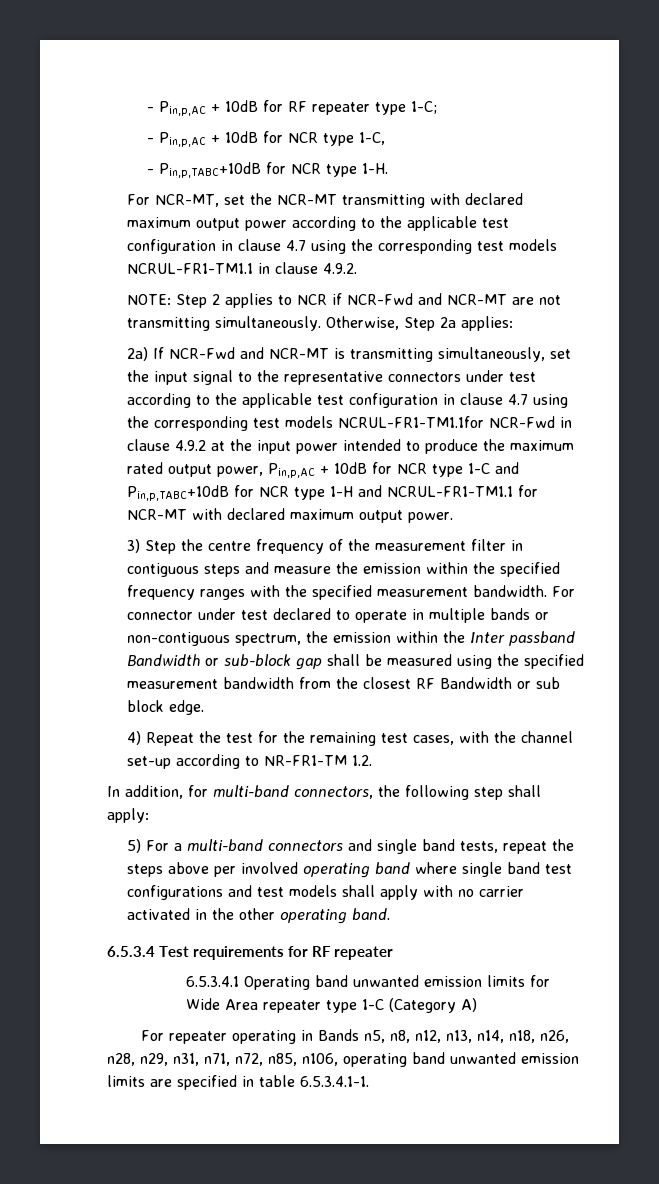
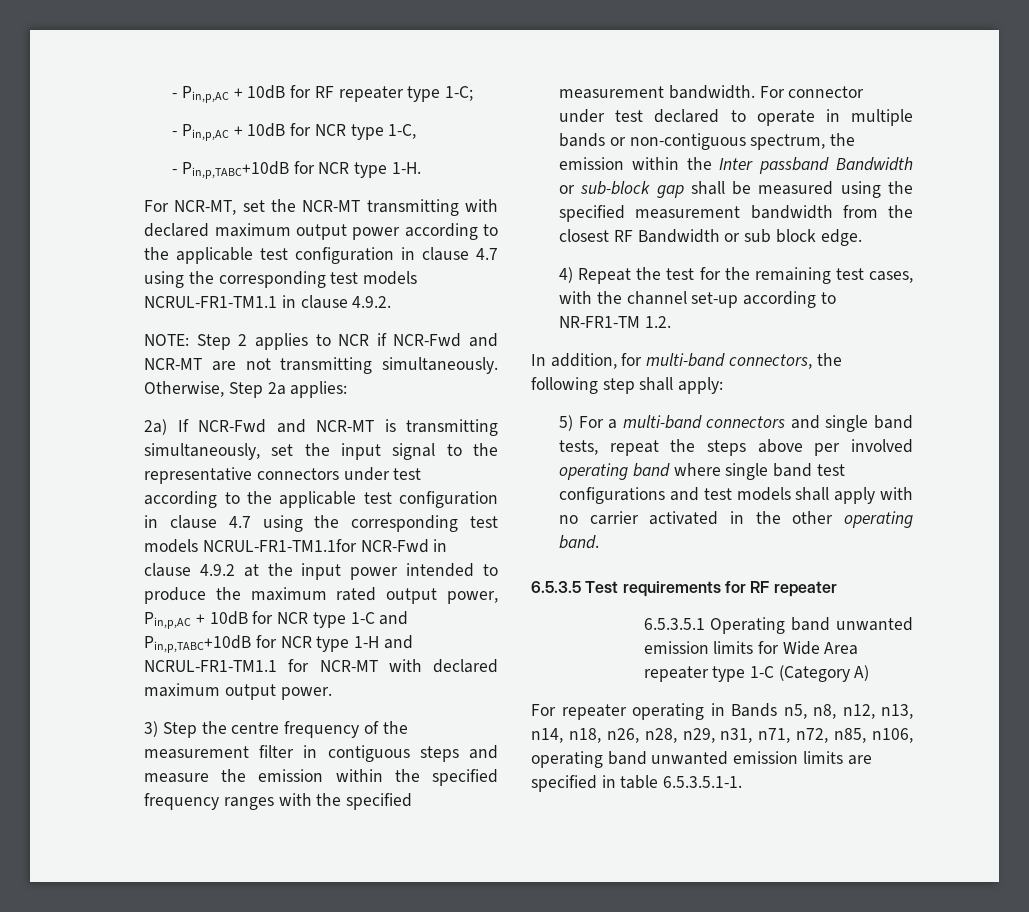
[107,946,155,957] 6.5.3.4 -> [531,581,581,593] 6.5.3.5
[186,976,240,987] 6.5.3.4.1 -> [643,618,705,630] 6.5.3.5.1
[300,1076,369,1087] 6.5.3.4.1-1. -> [663,776,743,788] 6.5.3.5.1-1.

